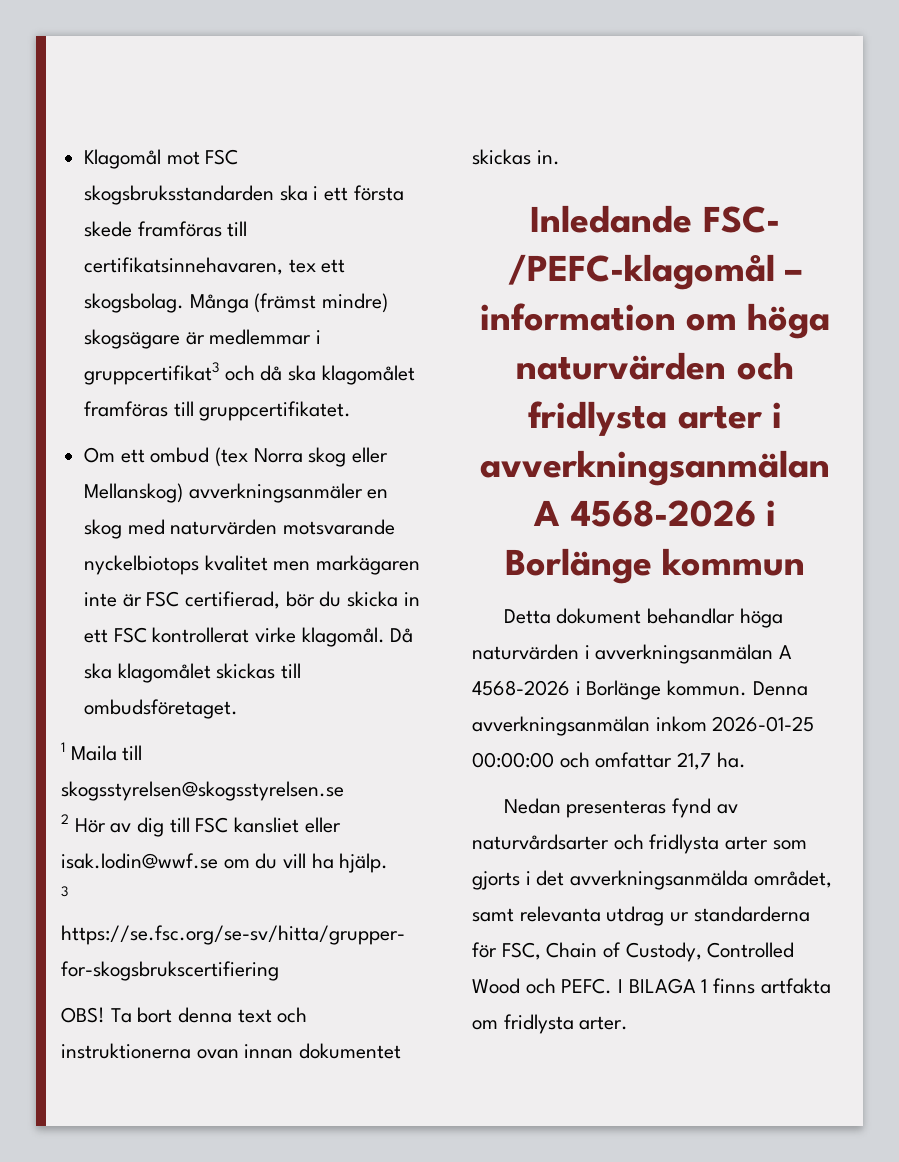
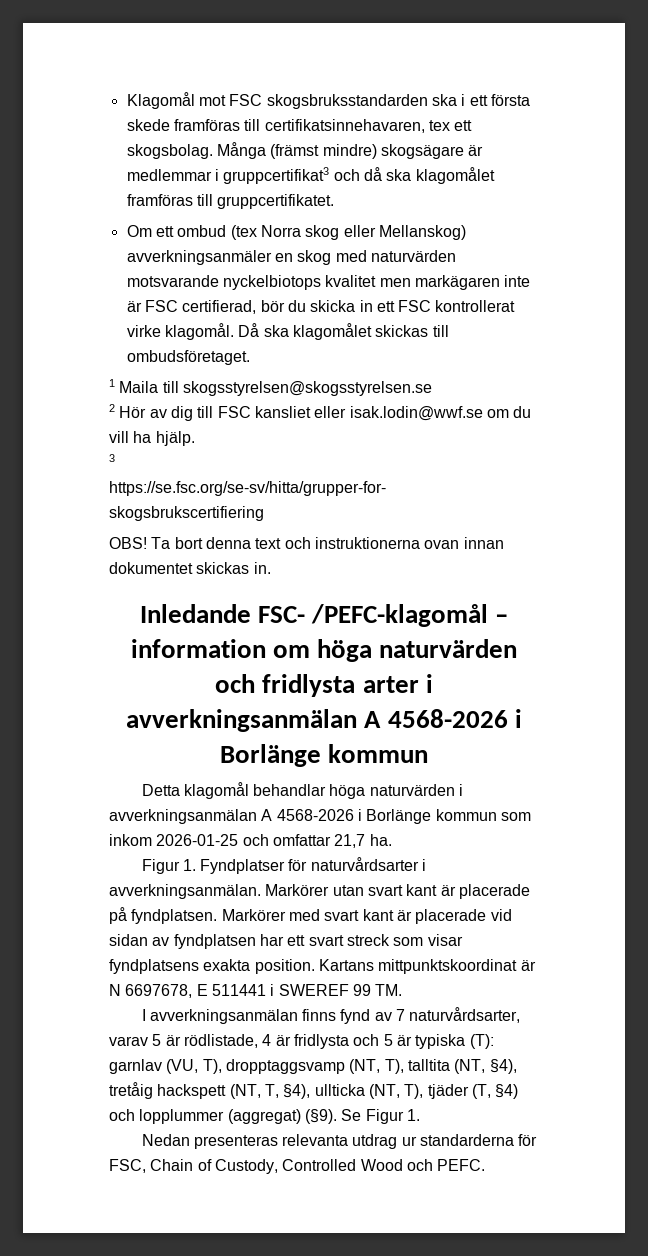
[556,608,642,624] dokument -> [183,782,249,799] klagomål
[667,680,808,696] [472,716,650,736] kommun. Denna avverkningsanmälan -> [435,809,531,821] kommun som
[472,752,554,768] 00:00:00 -> (239, 840) none
[503,798,738,818] [472,834,807,854] [472,870,832,890] [472,908,514,922] Nedan presenteras fynd av naturvårdsarter och fridlysta arter som gjorts i det avverkningsanmälda området, samt -> [141,857,427,874] [109,884,530,899] [109,907,512,924] [109,934,463,949] [109,959,536,974] [109,984,403,998] [141,1007,521,1024] [109,1034,494,1049] [109,1059,517,1074] [109,1082,519,1099] [109,1109,420,1124] [141,1134,278,1149] Figur 1. Fyndplatser för naturvårdsarter i avverkningsanmälan. Markörer utan svart kant är placerade på fyndplatsen. Markörer med svart kant är placerade vid sidan av fyndplatsen har ett svart streck som visar fyndplatsens exakta position. Kartans mittpunktskoordinat är N 6697678, E 511441 i SWEREF 99 TM. // I avverkningsanmälan finns fynd av 7 naturvårdsarter, varav 5 är rödlistade, 4 är fridlysta och 5 är typiska (T): garnlav (VU, T), dropptaggsvamp (NT, T), talltita (NT, §4), tretåig hackspett (NT, T, §4), ullticka (NT, T), tjäder (T, §4) och lopplummer (aggregat) (§9). Se Figur 1. // Nedan presenteras
[618,978,831,994] [472,1014,629,1034] I BILAGA 1 finns artfakta om fridlysta arter. -> (486, 1165) none

